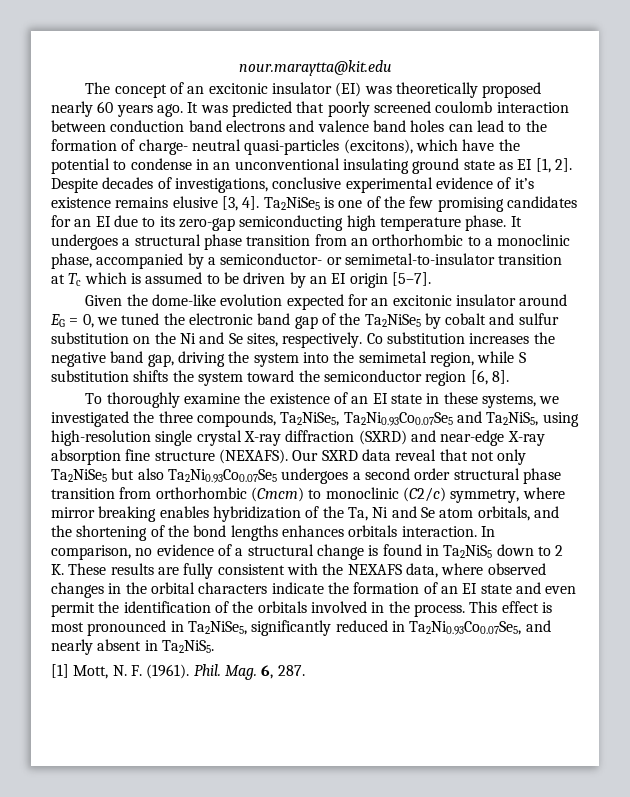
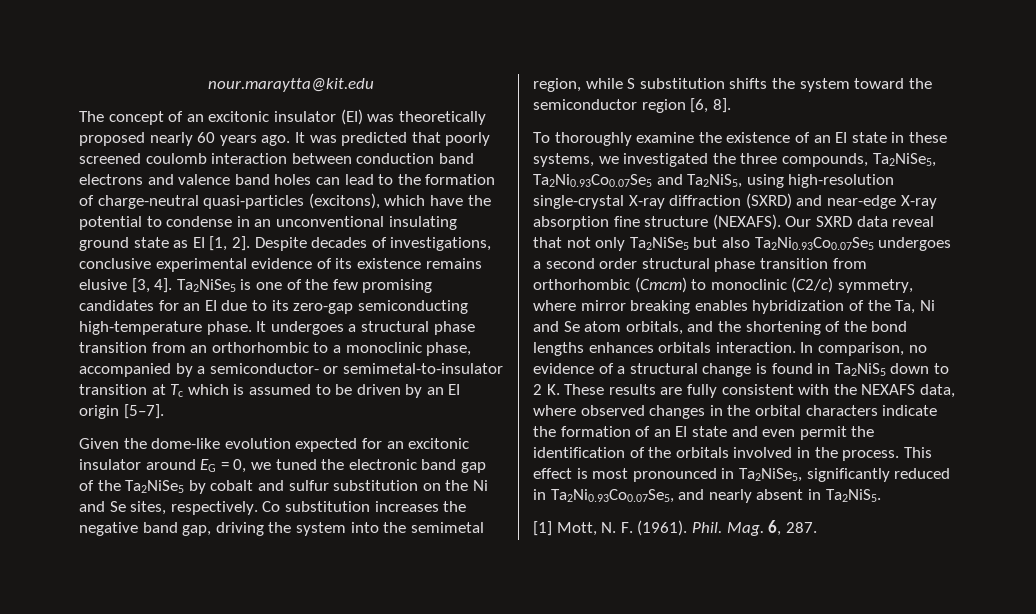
[138,139,241,155] charge- neutral -> [97,195,199,209] charge-neutral
[514,178,534,189] it’s -> [335,258,353,269] its
[346,215,461,231] high temperature -> [79,321,202,335] high-temperature
[155,430,242,446] single crystal -> [533,195,624,209] single-crystal

